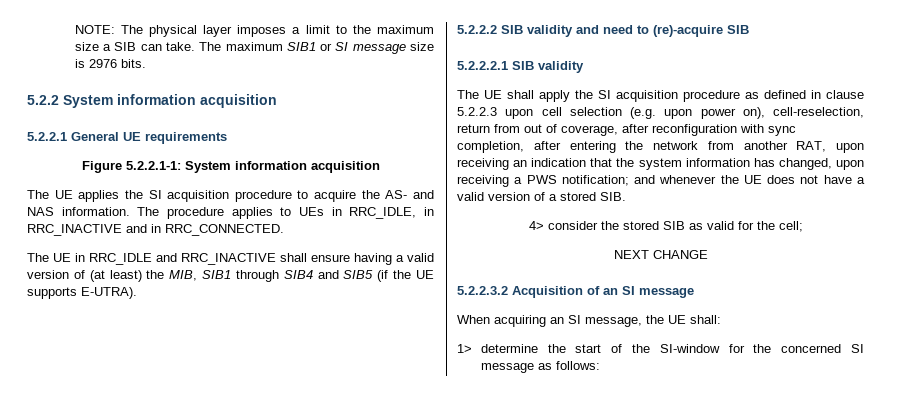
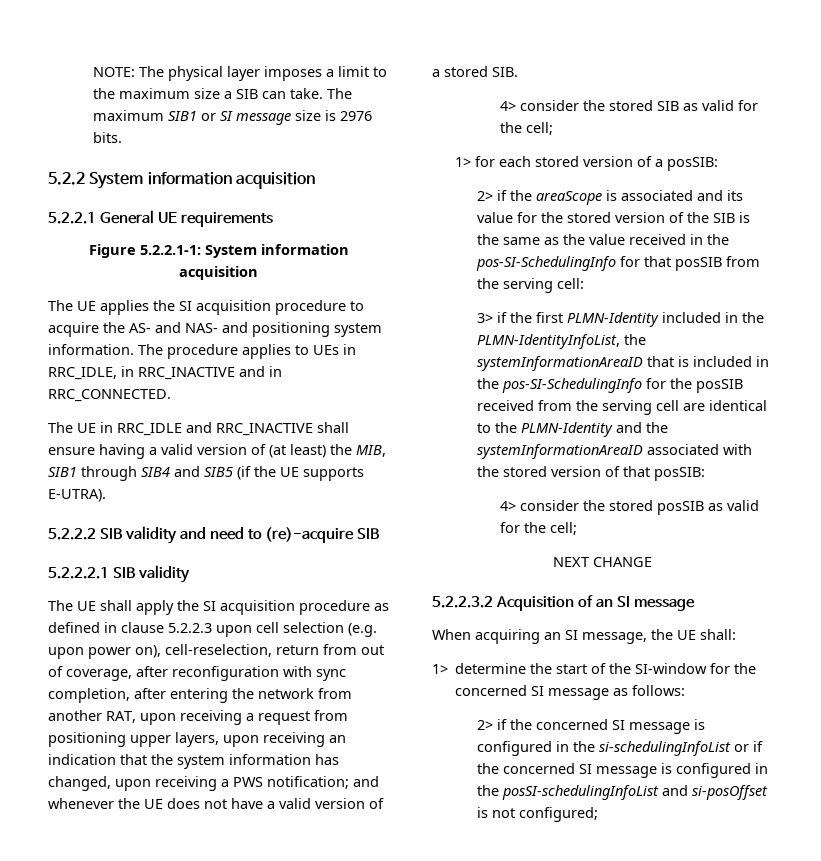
[27,207,54,216] NAS -> [185,322,382,337] NAS- and positioning system
(509, 164) none -> [246,710,348,725] [48,732,325,747] a request from positioning upper layers, upon receiving
(803, 226) none -> [454,156,718,171] [477,190,744,205] [477,212,751,223] [477,234,730,245] [476,256,761,271] [477,278,585,293] [477,312,765,327] [477,334,647,349] [477,356,770,371] [477,378,744,393] [477,400,768,415] [477,422,669,437] [477,444,753,459] [477,466,706,481] [499,500,759,515] [499,522,577,535] // 1> for each stored version of a posSIB: // 2> if the areaScope is associated and its value for the stored version of the SIB is the same as the value received in the pos-SI-SchedulingInfo for that posSIB from the serving cell: // 3> if the first PLMN-Identity included in the PLMN-IdentityInfoList, the systemInformationAreaID that is included in the pos-SI-SchedulingInfo for the posSIB received from the serving cell are identical to the PLMN-Identity and the systemInformationAreaID associated with the stored version of that posSIB: // 4> consider the stored posSIB as valid for the cell;
(600, 365) none -> [477,719,706,734] [477,741,764,756] [477,763,769,778] [477,785,769,800] [477,807,599,822] // 2> if the concerned SI message is configured in the si-schedulingInfoList or if the concerned SI message is configured in the posSI-schedulingInfoList and si-posOffset is not configured;

